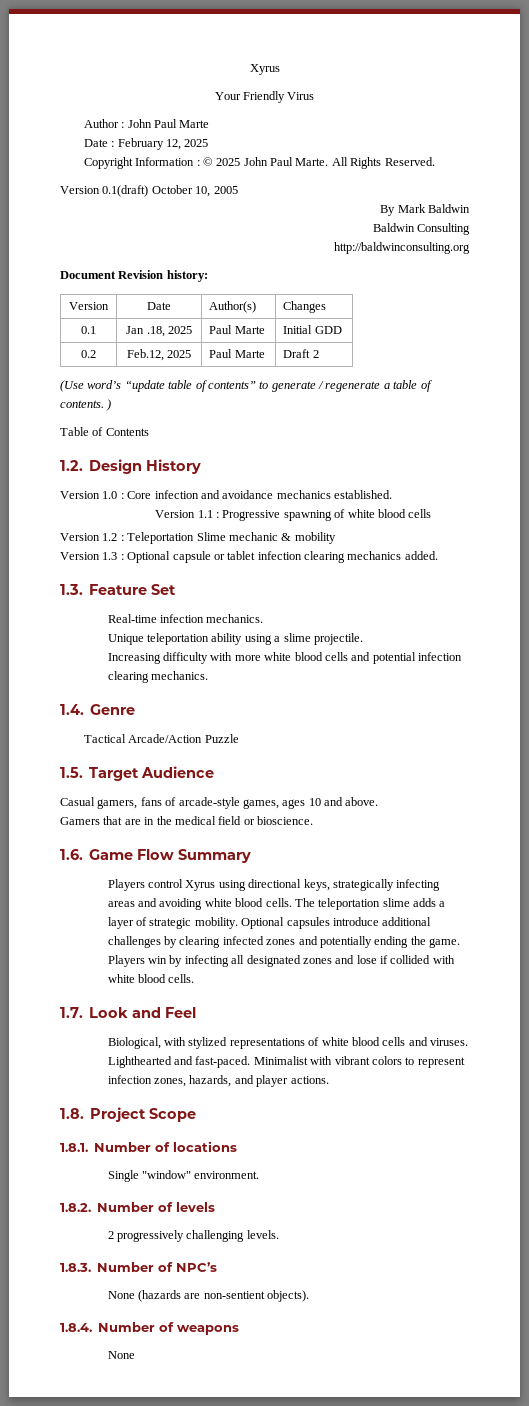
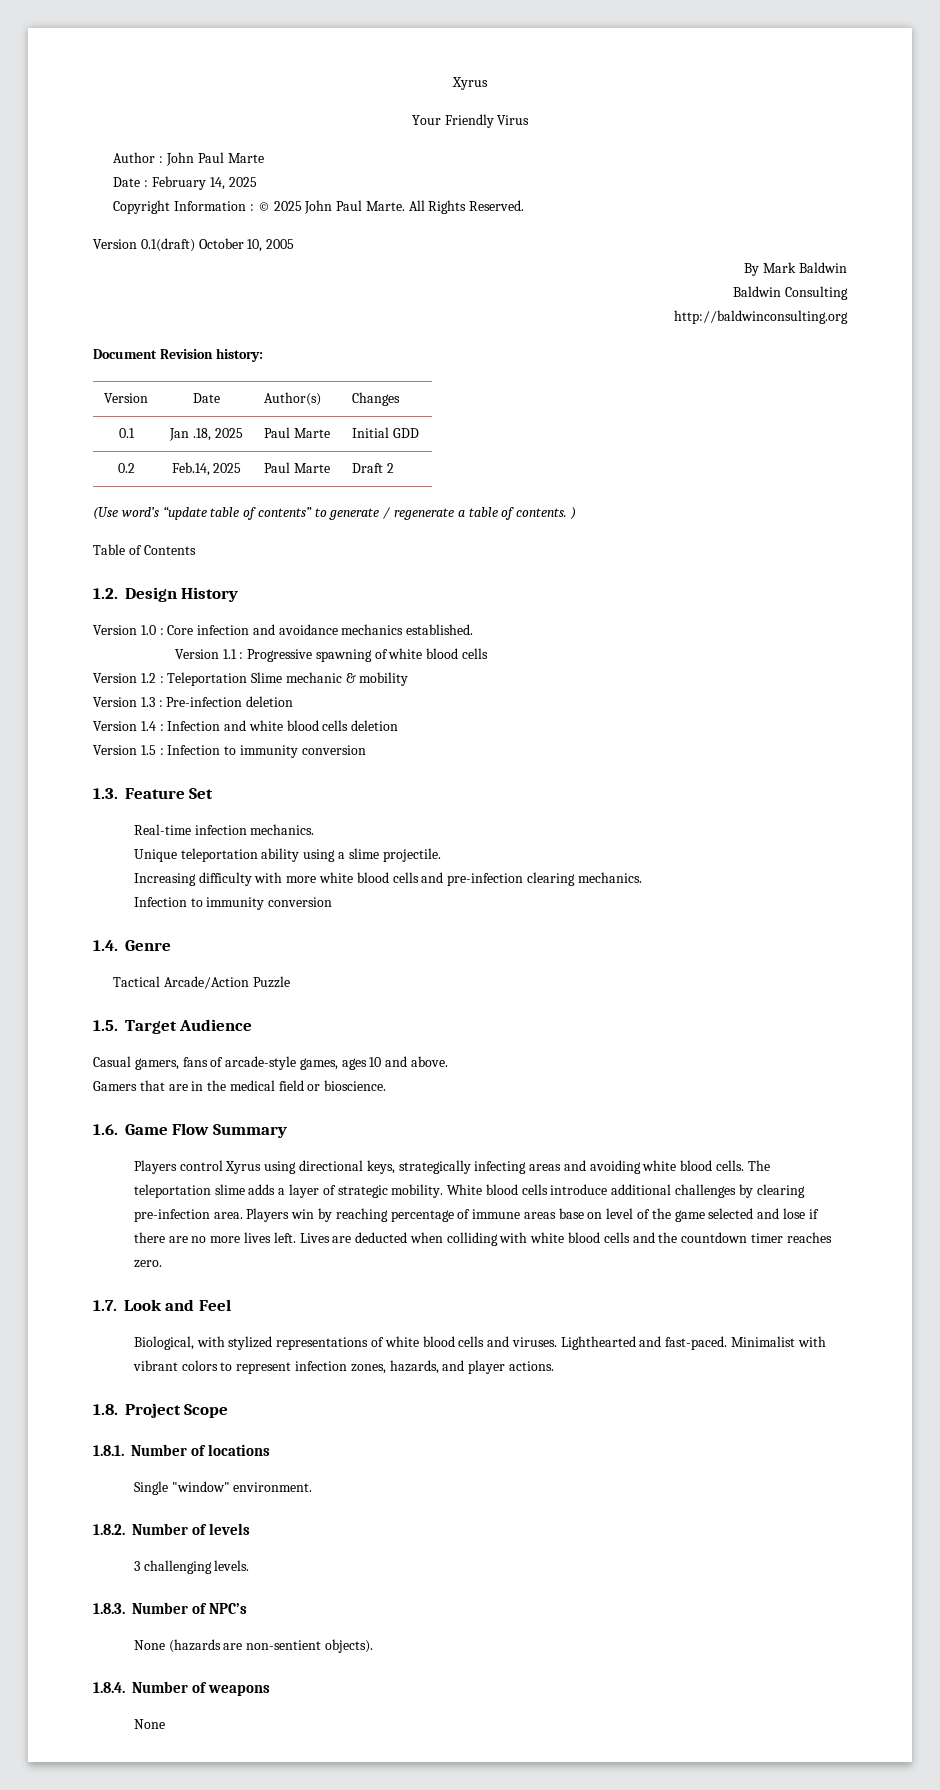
[165,139,181,150] 12, -> [209,177,225,190] 14,
[126,349,164,361] Feb.12, -> [171,462,210,476] Feb.14,
[127,551,438,563] Optional capsule or tablet infection clearing mechanics added. -> [166,696,294,707] [93,720,399,731] [93,745,366,758] Pre-infection deletion // Version 1.4 : Infection and white blood cells deletion // Version 1.5 : Infection to immunity conversion
[372,652,463,664] potential infection -> [447,873,524,886] pre-infection
(209, 675) none -> [133,897,333,910] // Infection to immunity conversion
[241,917,330,929] Optional capsules -> [447,1184,548,1195] White blood cells
[222,936,461,948] [107,955,455,967] [107,974,195,983] infected zones and potentially ending the game. Players win by infecting all designated zones and lose if collided with white blood cells. -> [133,1208,819,1222] [133,1232,832,1246] [133,1260,162,1268] pre-infection area. Players win by reaching percentage of immune areas base on level of the game selected and lose if there are no more lives left. Lives are deducted when colliding with white blood cells and the countdown timer reaches zero.
[107,1230,185,1242] 2 progressively -> [133,1561,140,1571] 3

